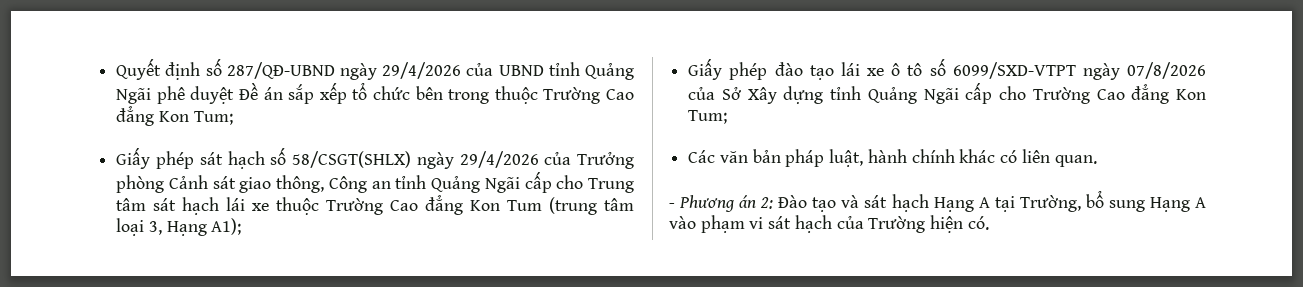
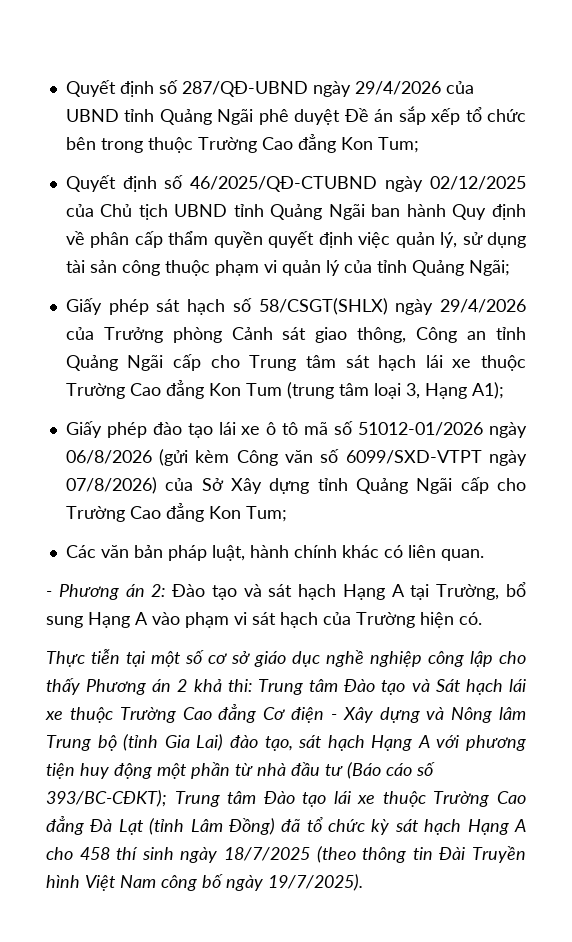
(233, 118) none -> [65,175,526,192] [65,204,526,220] [65,231,527,248] [65,260,510,276] // Quyết định số 46/2025/QĐ-CTUBND ngày 02/12/2025 của Chủ tịch UBND tỉnh Quảng Ngãi ban hành Quy định về phân cấp thẩm quyền quyết định việc quản lý, sử dụng tài sản công thuộc phạm vi quản lý của tỉnh Quảng Ngãi;
(923, 69) none -> [304,421,527,438] [65,449,314,466] mã số 51012-01/2026 ngày 06/8/2026 (gửi kèm Công văn
[1127,62,1206,79] 07/8/2026 -> [65,477,157,494] 07/8/2026)
(989, 223) none -> [46,649,526,667] [46,678,526,695] [45,704,526,723] [46,734,526,751] [46,762,435,779] [46,790,526,807] [46,816,526,835] [46,846,527,863] [46,874,363,891] // Thực tiễn tại một số cơ sở giáo dục nghề nghiệp công lập cho thấy Phương án 2 khả thi: Trung tâm Đào tạo và Sát hạch lái xe thuộc Trường Cao đẳng Cơ điện - Xây dựng và Nông lâm Trung bộ (tỉnh Gia Lai) đào tạo, sát hạch Hạng A với phương tiện huy động một phần từ nhà đầu tư (Báo cáo số 393/BC-CĐKT); Trung tâm Đào tạo lái xe thuộc Trường Cao đẳng Đà Lạt (tỉnh Lâm Đồng) đã tổ chức kỳ sát hạch Hạng A cho 458 thí sinh ngày 18/7/2025 (theo thông tin Đài Truyền hình Việt Nam công bố ngày 19/7/2025).

